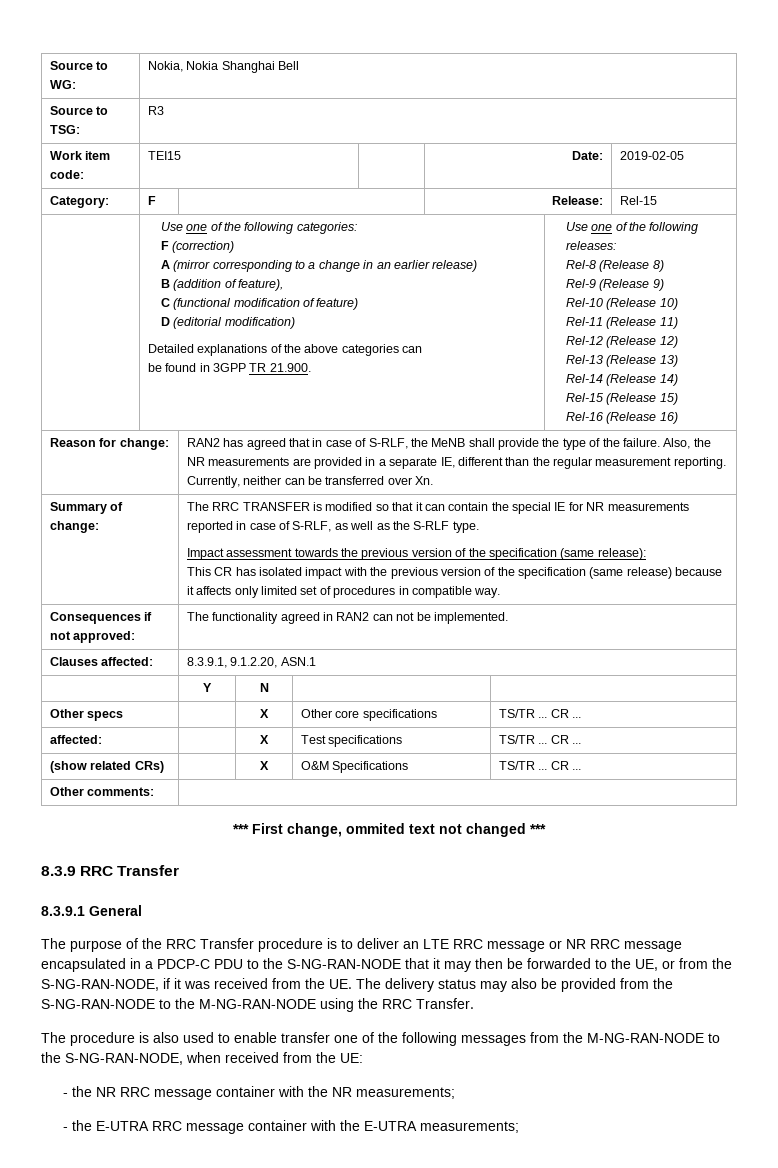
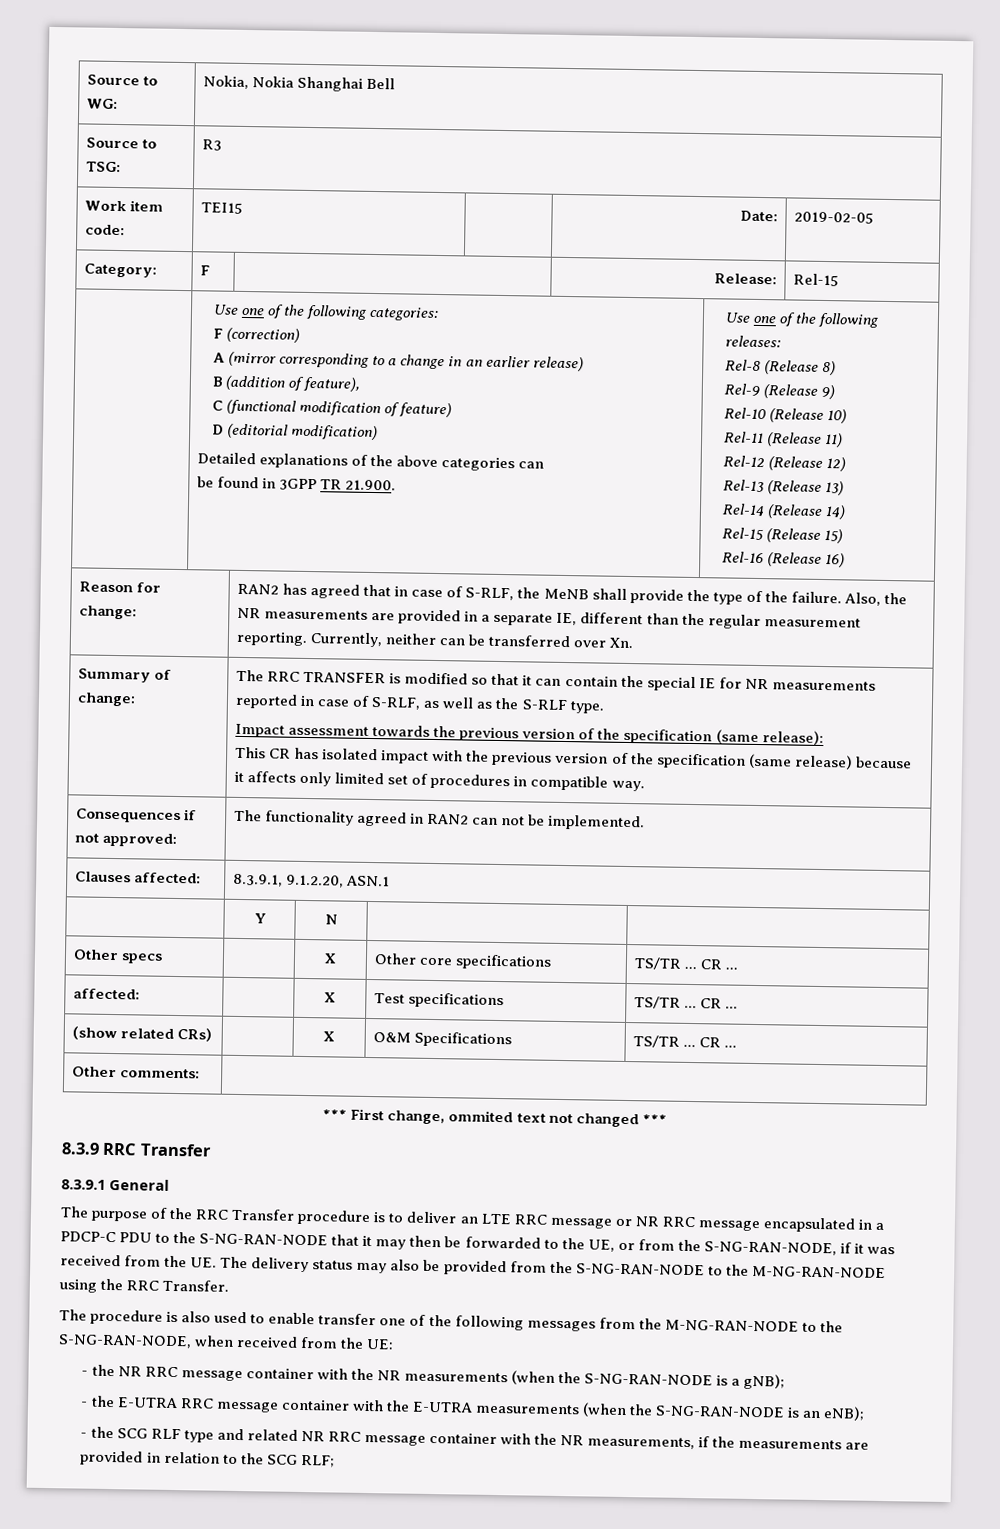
[355,1087,455,1099] measurements; -> [403,1370,786,1390] measurements (when the S-NG-RAN-NODE is a gNB);
[419,1121,519,1133] measurements; -> [474,1402,866,1421] [80,1426,870,1450] [80,1450,335,1468] measurements (when the S-NG-RAN-NODE is an eNB); // - the SCG RLF type and related NR RRC message container with the NR measurements, if the measurements are provided in relation to the SCG RLF;

